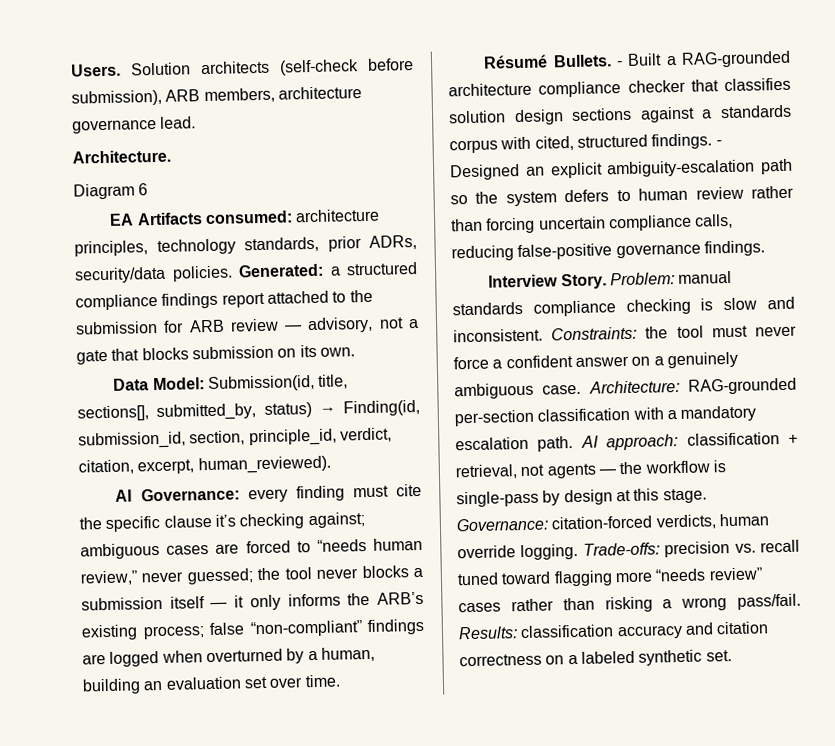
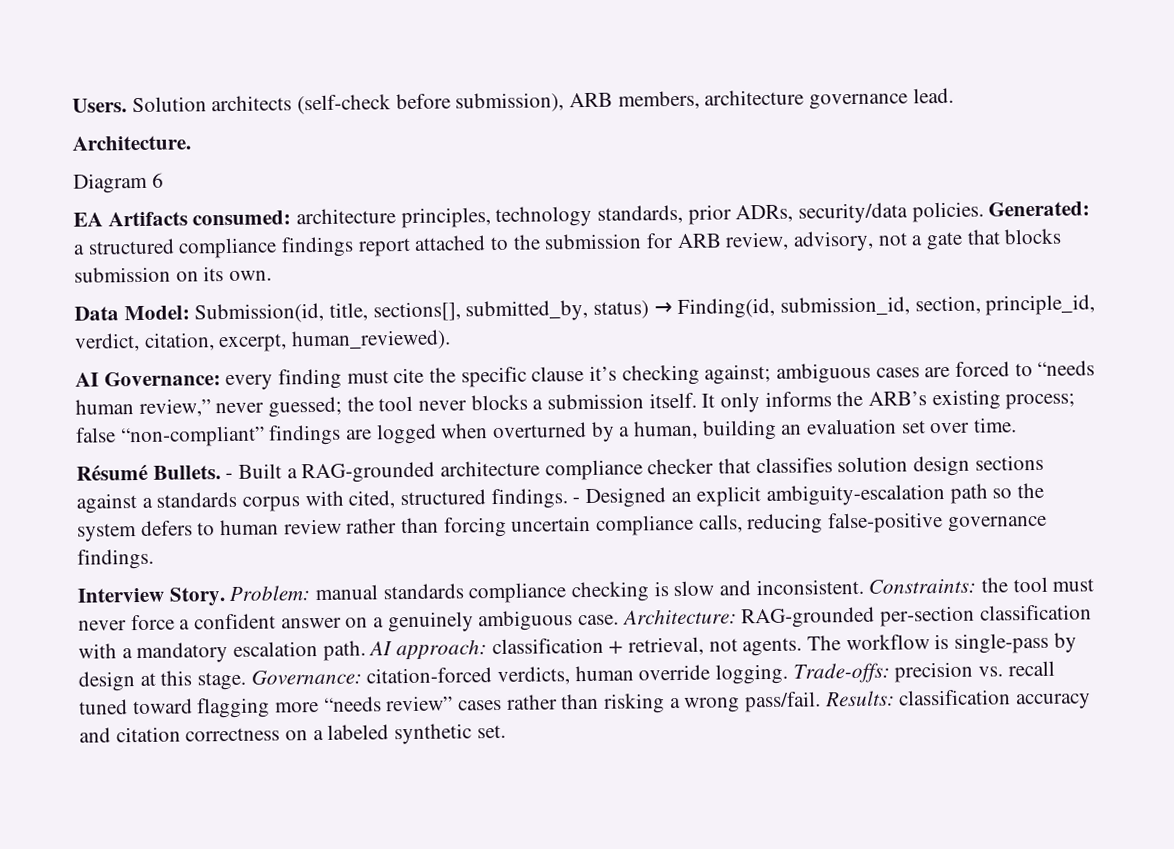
[229,318,303,332] review — -> [725,231,790,251] review,
[169,595,245,609] itself — it -> [648,392,716,409] itself. It
[546,461,643,479] agents — the -> [742,635,842,657] agents. The

